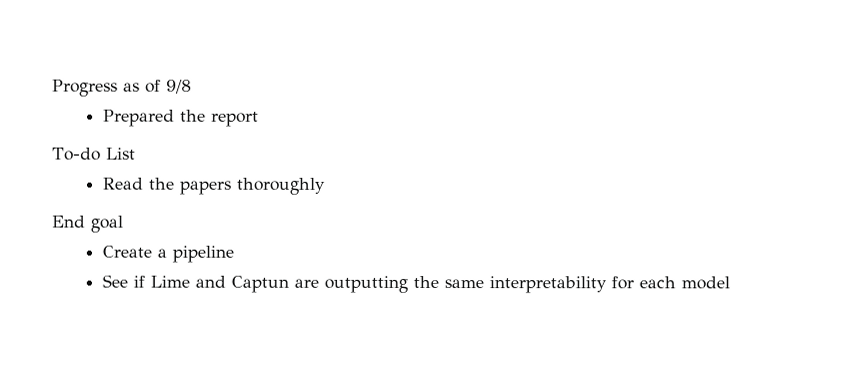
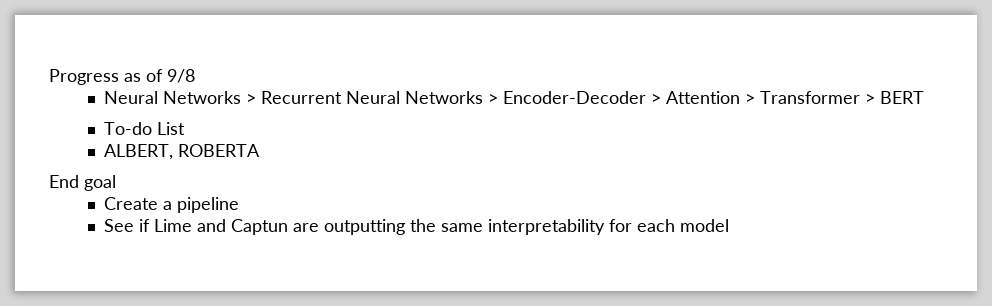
[102,109,259,127] [52,147,136,161] [101,177,326,195] Prepared the report // To-do List // Read the papers thoroughly -> [104,91,925,104] [104,122,186,135] [104,144,261,160] Neural Networks > Recurrent Neural Networks > Encoder-Decoder > Attention > Transformer > BERT // To-do List // ALBERT, ROBERTA

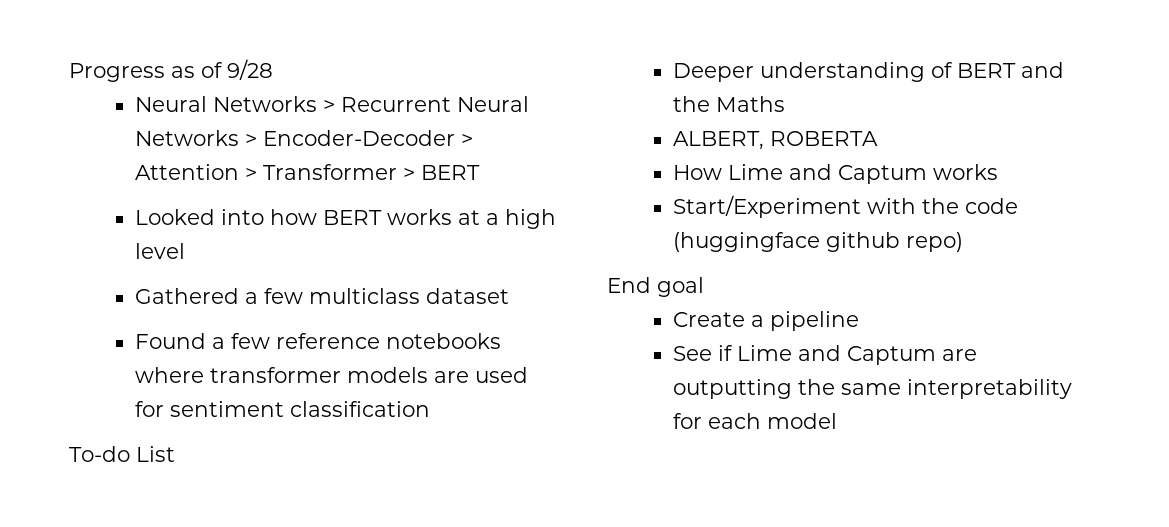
[167,69,195,83] 9/8 -> [227,59,273,80] 9/28
[104,122,186,135] [104,144,261,160] To-do List // ALBERT, ROBERTA -> [134,209,556,229] [134,243,185,259] [134,288,509,304] [134,333,501,349] [134,367,528,383] [134,401,430,417] [69,446,175,462] [672,62,1064,82] [672,96,785,112] [672,131,878,150] [672,164,998,184] [672,195,1018,218] [672,232,963,252] Looked into how BERT works at a high level // Gathered a few multiclass dataset // Found a few reference notebooks where transformer models are used for sentiment classification // To-do List // Deeper understanding of BERT and the Maths // ALBERT, ROBERTA // How Lime and Captum works // Start/Experiment with the code (huggingface github repo)
[231,219,289,235] Captun -> [846,346,936,365] Captum

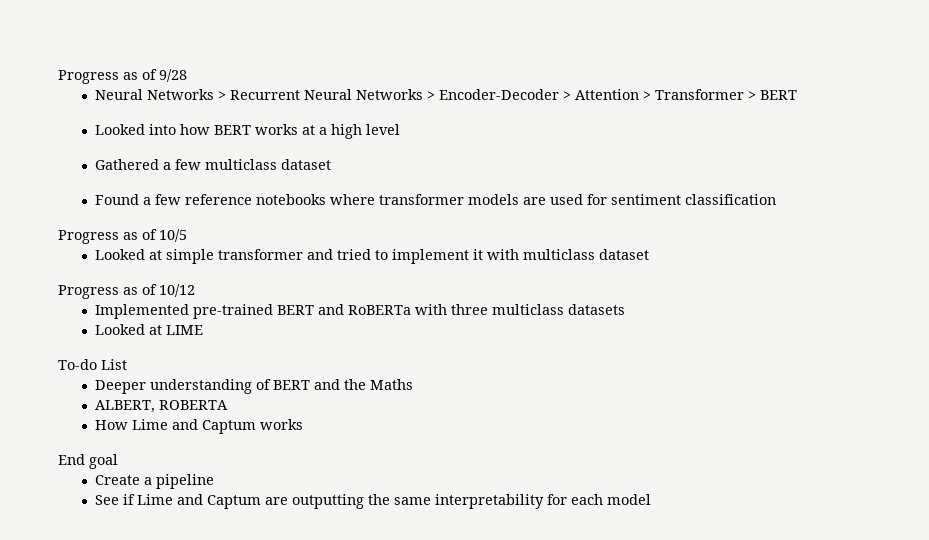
(430, 409) none -> [58,229,187,244] [95,249,650,264] [58,284,195,299] [95,304,626,319] [95,324,204,335] // Progress as of 10/5 // Looked at simple transformer and tried to implement it with multiclass dataset // Progress as of 10/12 // Implemented pre-trained BERT and RoBERTa with three multiclass datasets // Looked at LIME
[672,195,1018,218] [672,232,963,252] // Start/Experiment with the code (huggingface github repo) -> (304, 424) none

